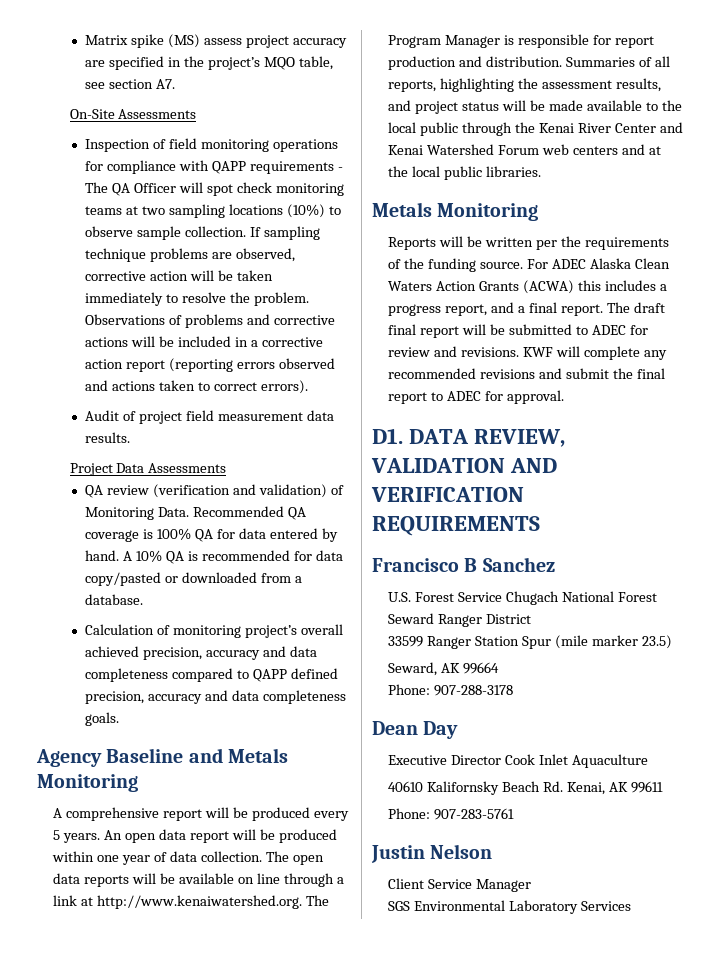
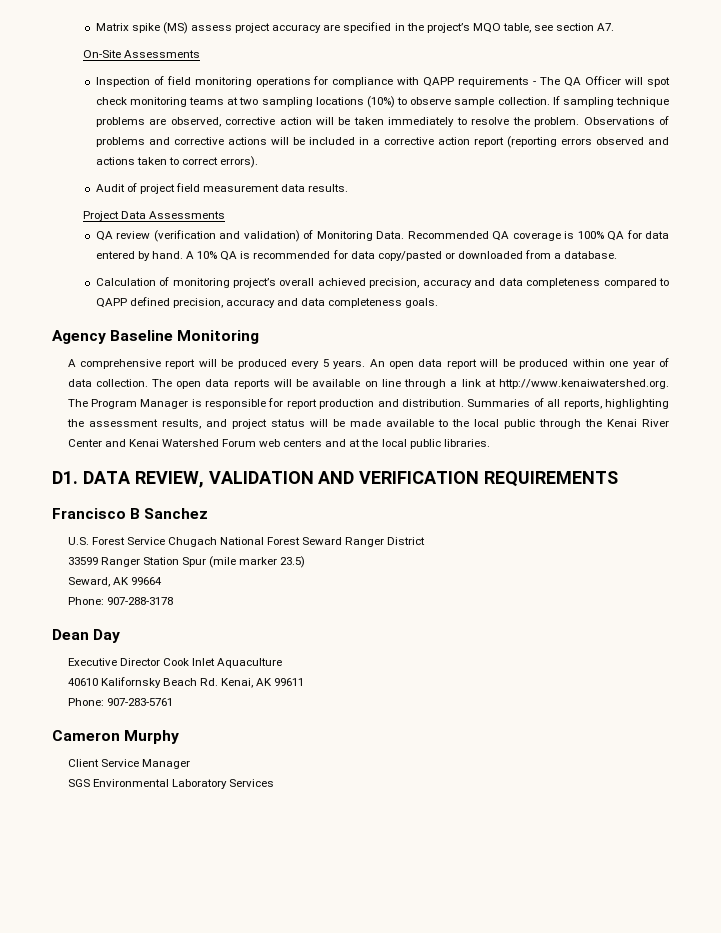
[188,748,288,763] and Metals -> (174, 335) none
[372,202,539,221] [388,236,669,250] [388,258,670,272] [388,280,667,294] [388,302,665,316] [388,324,648,338] [388,346,667,360] [388,368,665,379] [388,390,564,404] // Metals Monitoring // Reports will be written per the requirements of the funding source. For ADEC Alaska Clean Waters Action Grants (ACWA) this includes a progress report, and a final report. The draft final report will be submitted to ADEC for review and revisions. KWF will complete any recommended revisions and submit the final report to ADEC for approval. -> (490, 443) none
[371,844,493,863] Justin Nelson -> [52,730,180,744] Cameron Murphy

